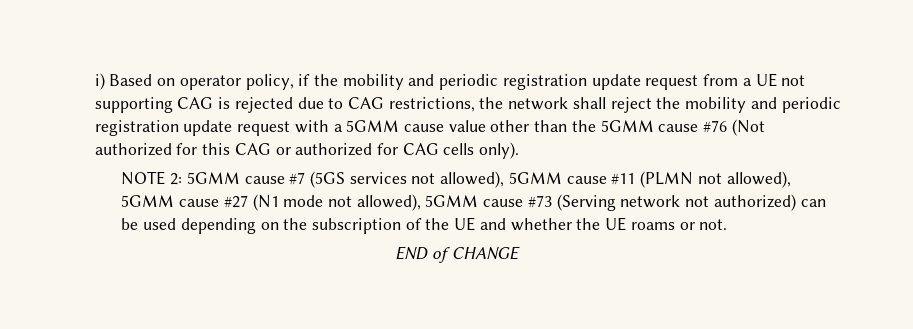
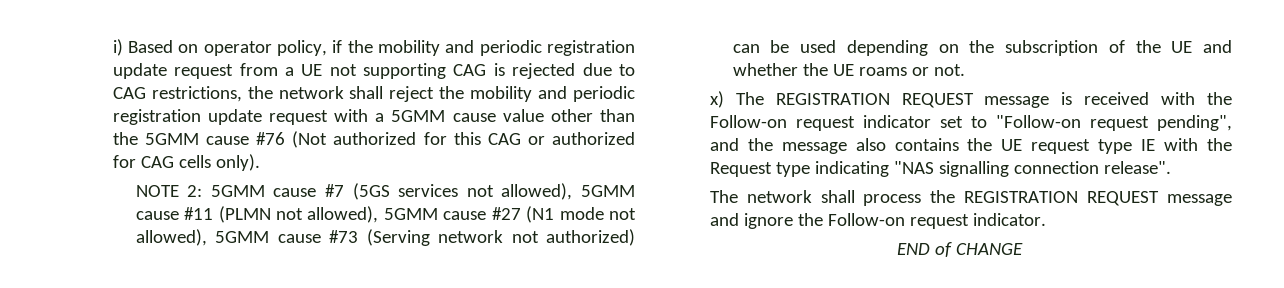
(728, 224) none -> [709,91,1232,108] [709,115,1232,131] [709,138,1232,154] [709,161,1171,177] [709,190,1232,206] [709,213,1046,229] // x) The REGISTRATION REQUEST message is received with the Follow-on request indicator set to "Follow-on request pending", and the message also contains the UE request type IE with the Request type indicating "NAS signalling connection release". // The network shall process the REGISTRATION REQUEST message and ignore the Follow-on request indicator.

